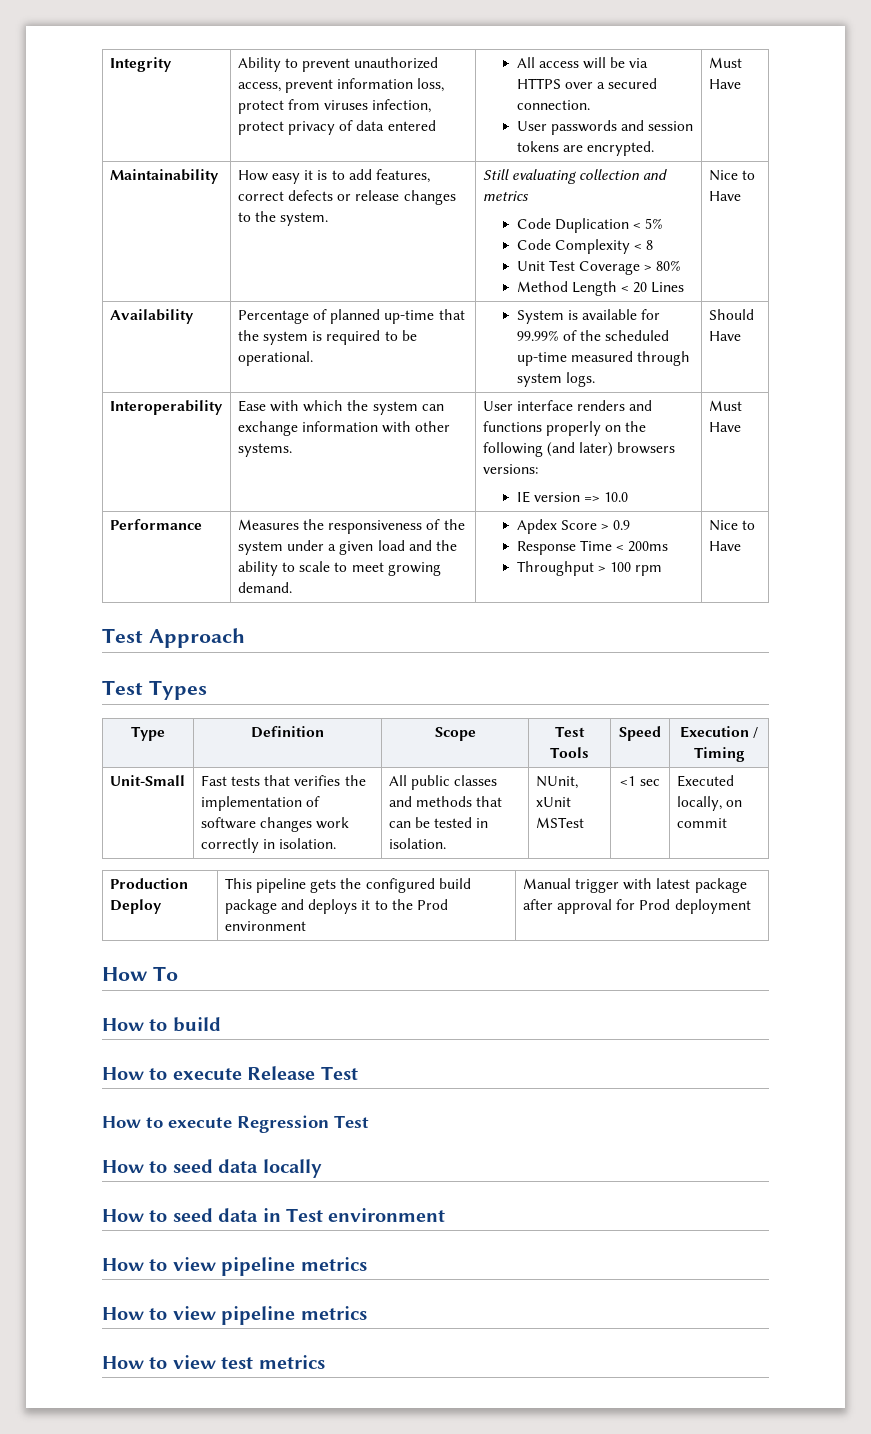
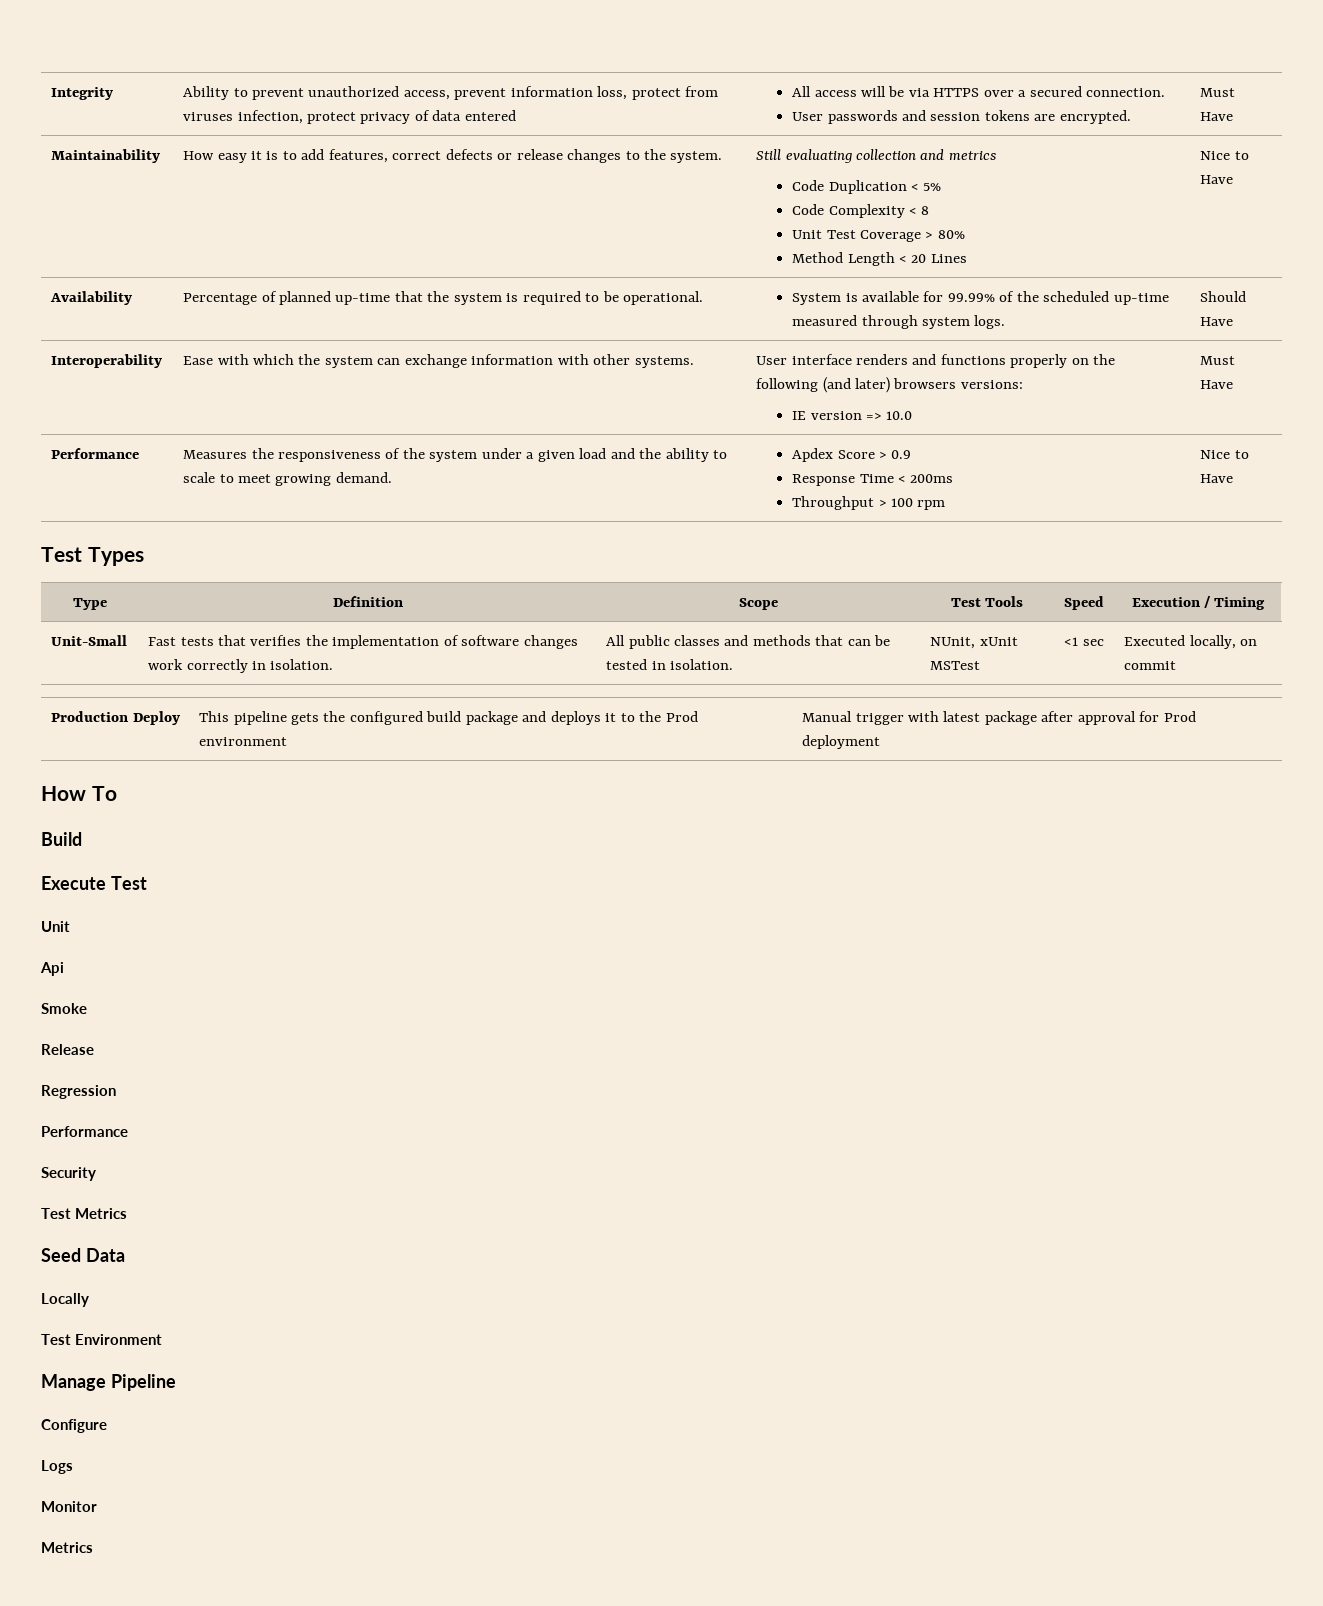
[102,628,245,648] // Test Approach -> (1234, 478) none
[102,1017,221,1032] [102,1066,358,1080] [102,1116,232,1128] How to build // How to execute Release Test // How to execute -> [41,832,82,846] [41,876,147,890] [41,921,70,932] [40,962,64,976] [41,1003,87,1014] [41,1044,94,1055] Build // Execute Test // Unit // Api // Smoke // Release //
[334,1115,369,1128] [102,1159,322,1178] [102,1208,446,1222] [102,1257,367,1276] [102,1306,367,1325] [102,1355,325,1369] Test // How to seed data locally // How to seed data in Test environment // How to view pipeline metrics // How to view pipeline metrics // How to view test metrics -> [41,1126,128,1137] [41,1167,96,1181] [41,1208,128,1219] [41,1248,125,1262] [41,1293,89,1307] [41,1334,163,1345] [41,1374,176,1391] [41,1419,107,1433] [41,1460,73,1474] [41,1501,97,1512] [41,1542,93,1553] // Performance // Security // Test Metrics // Seed Data // Locally // Test Environment // Manage Pipeline // Configure // Logs // Monitor // Metrics

